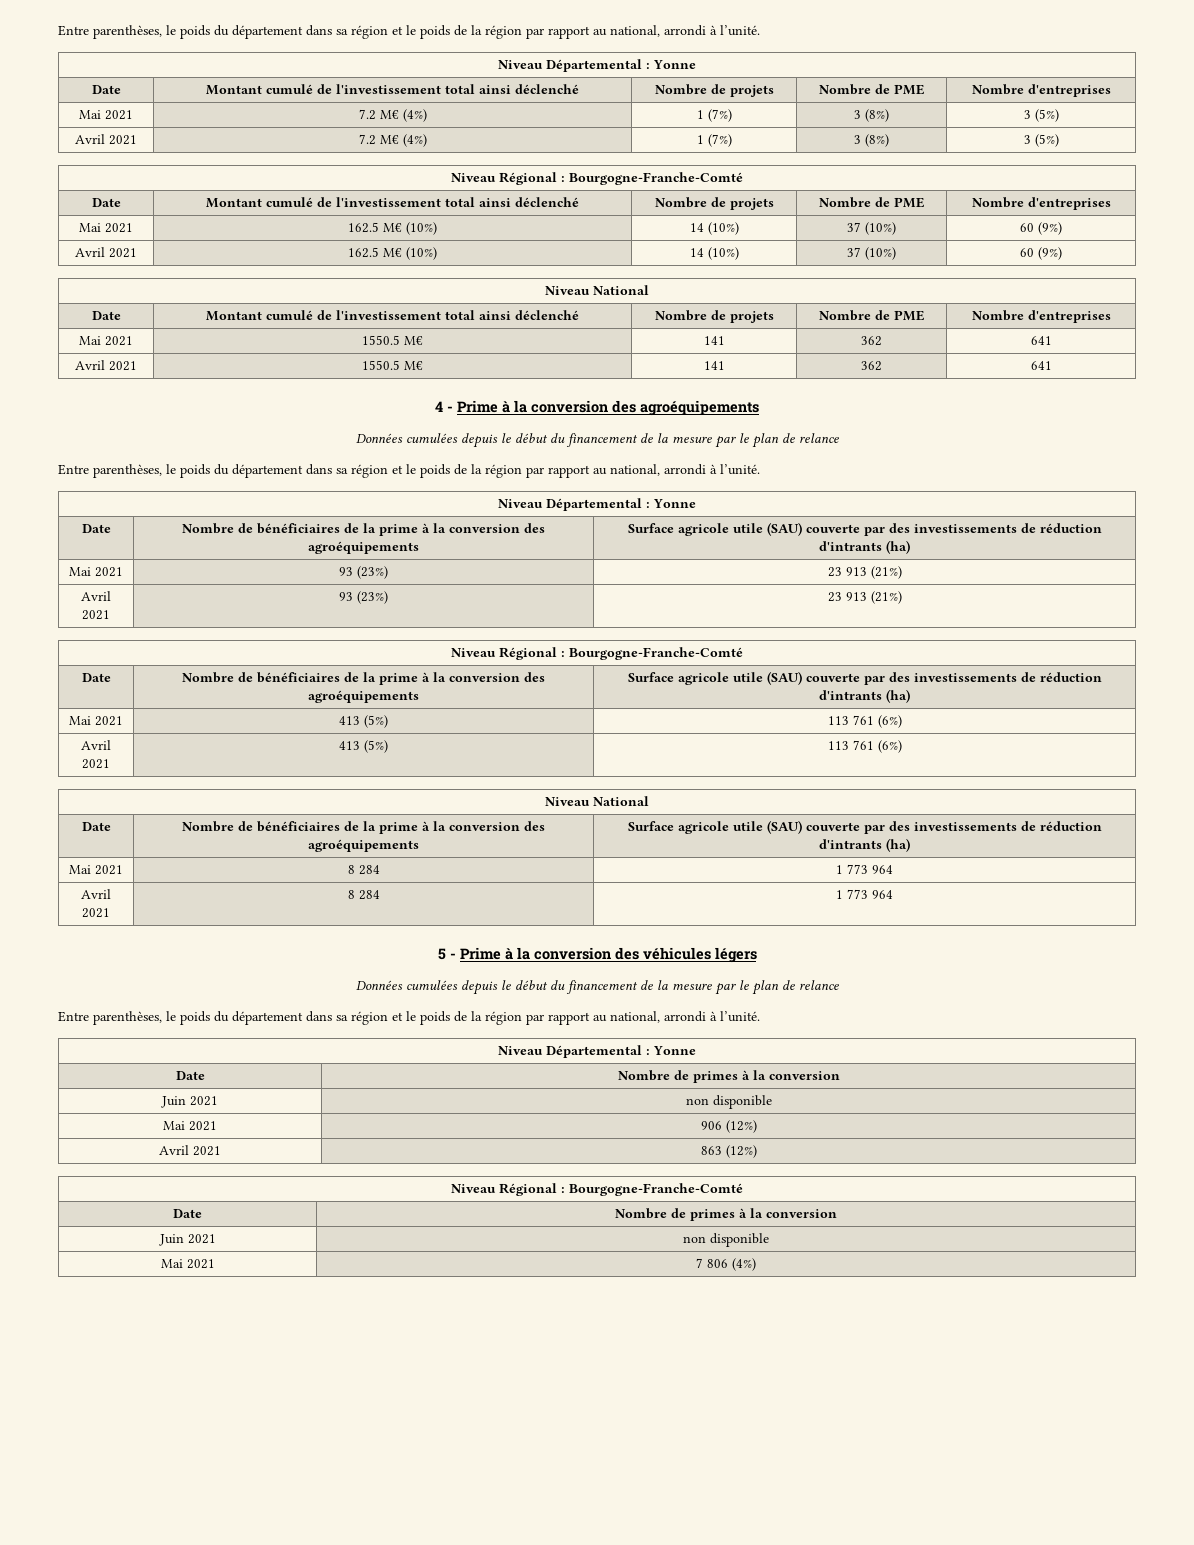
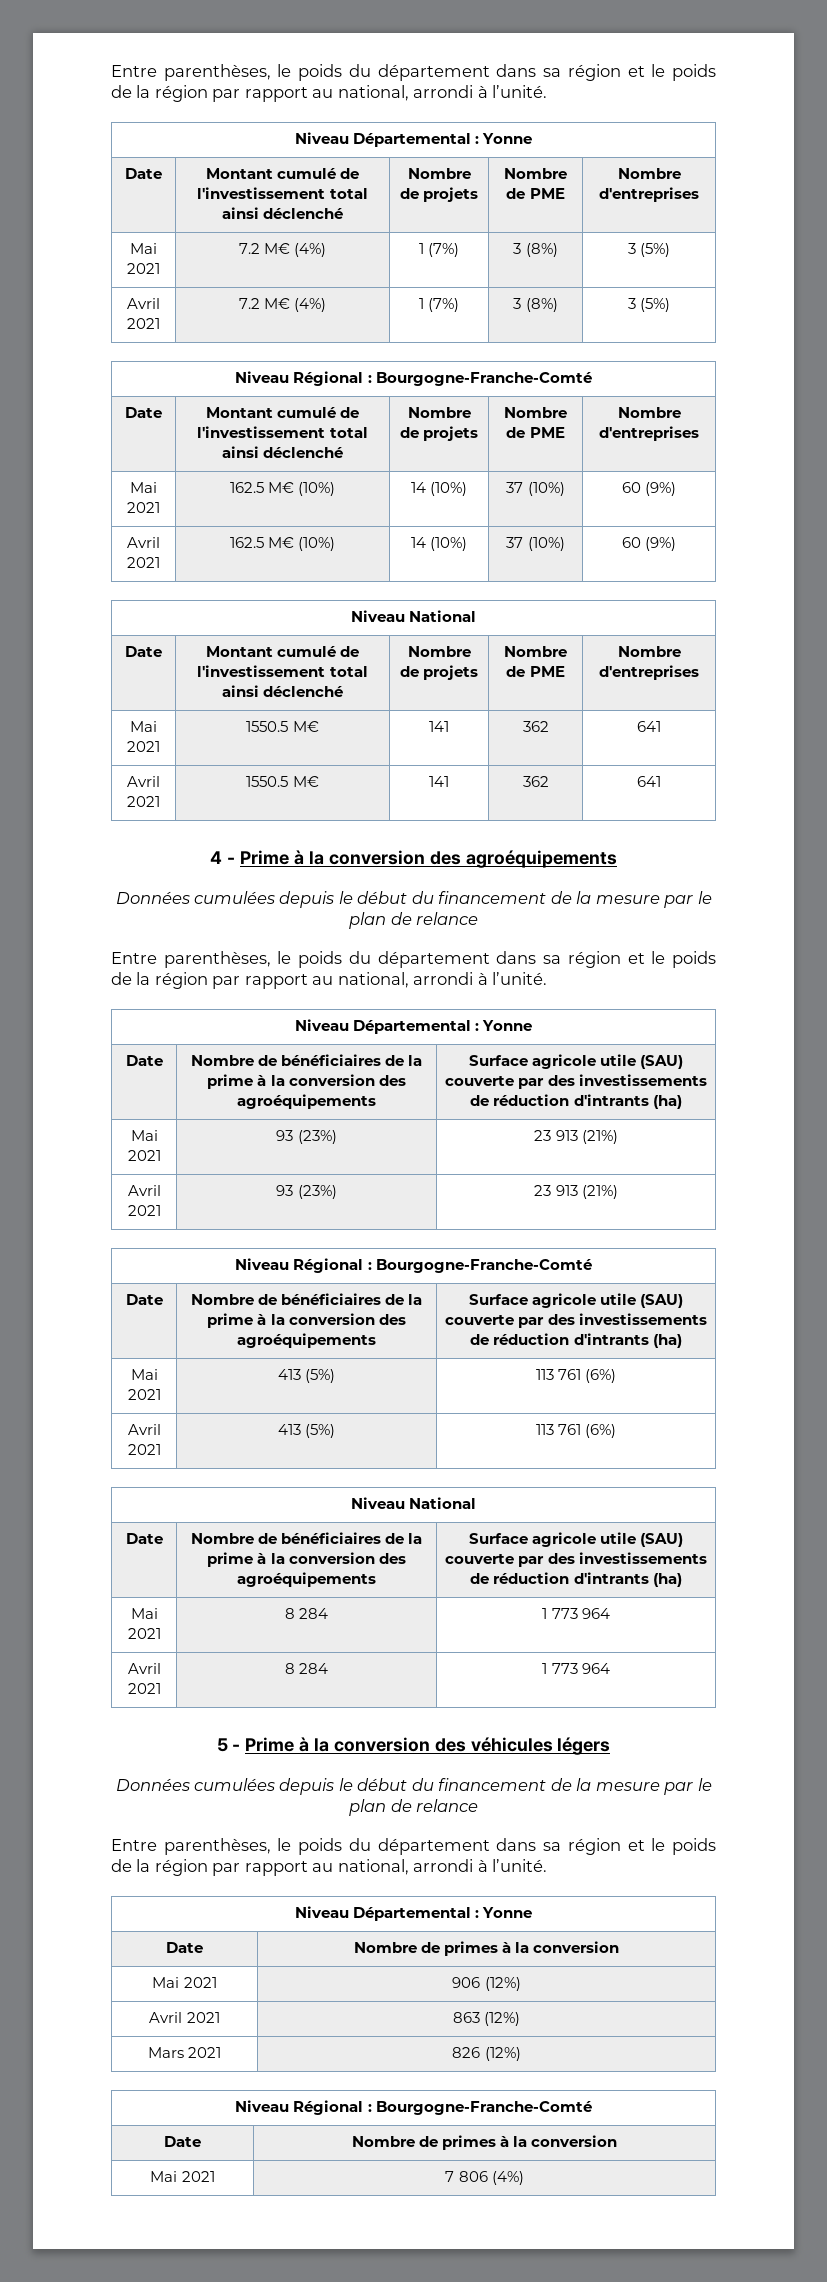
[161,1096,218,1108] [685,1095,772,1109] // Juin 2021 | non disponible -> (620, 1947) none
(757, 1151) none -> [147,2047,222,2058] [452,2047,521,2061] // Mars 2021 | 826 (12%)
[158,1234,216,1246] [682,1233,769,1247] // Juin 2021 | non disponible -> (618, 2141) none

